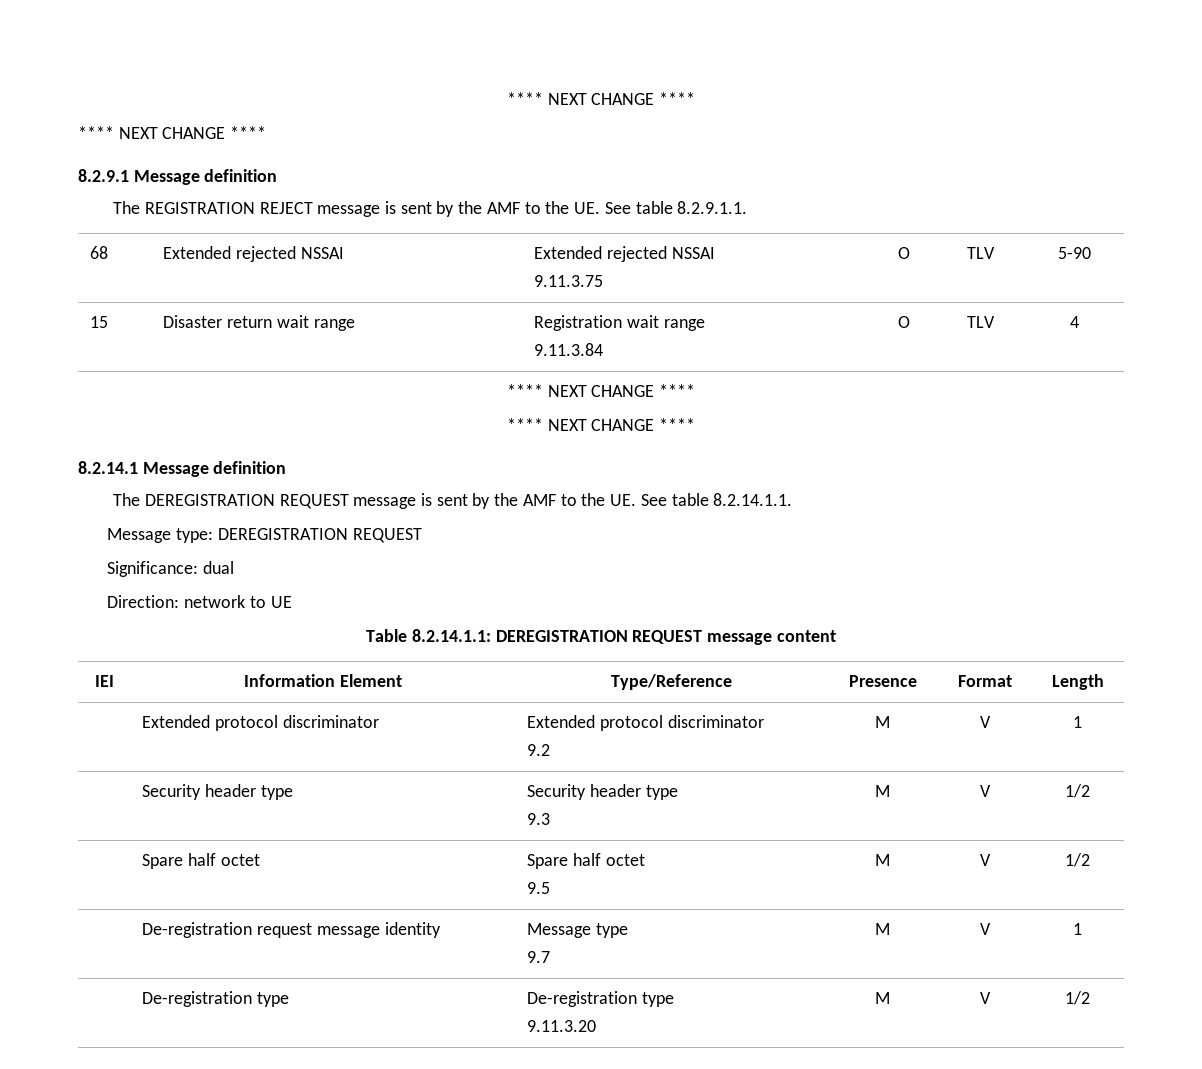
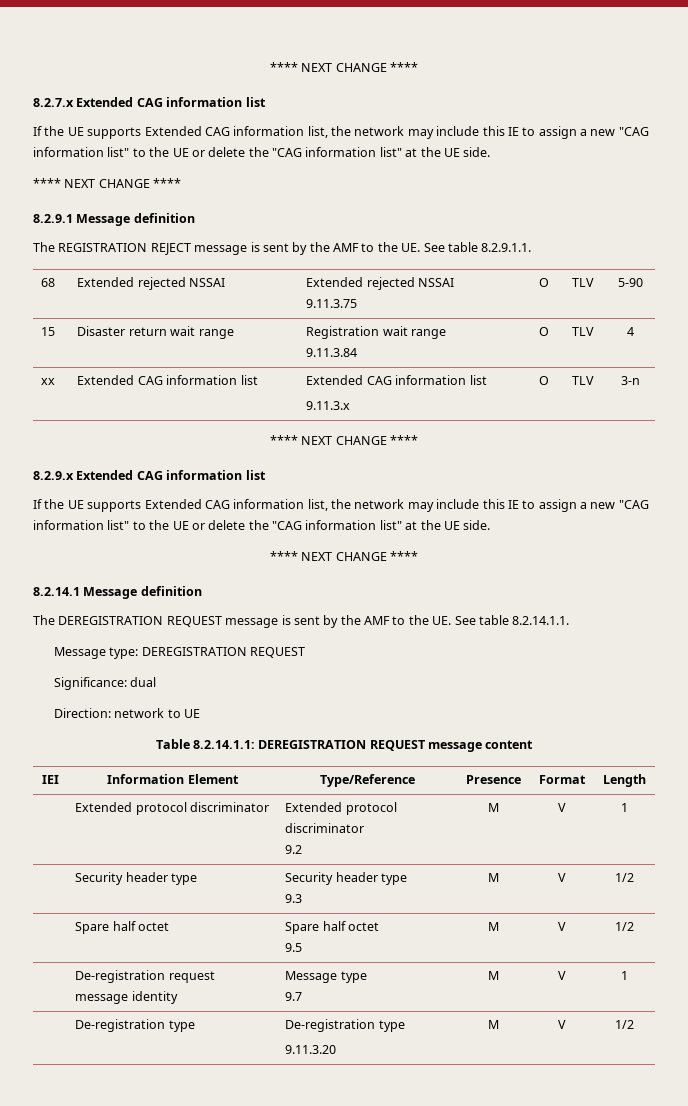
[506,92,696,105] **** NEXT CHANGE **** -> [269,62,419,72] [33,97,266,107] [33,126,649,139] [33,147,491,157] **** NEXT CHANGE **** // 8.2.7.x Extended CAG information list // If the UE supports Extended CAG information list, the network may include this IE to assign a new "CAG information list" to the UE or delete the "CAG information list" at the UE side.
[506,384,696,397] // **** NEXT CHANGE **** -> [41,378,56,385] [77,375,258,385] [306,375,487,385] [306,401,351,410] [538,376,549,385] [571,376,594,385] [620,376,640,385] [269,435,419,445] [33,470,266,480] [33,499,649,512] [33,520,491,530] // xx | Extended CAG information list | Extended CAG information list // 9.11.3.x | O | TLV | 3-n // **** NEXT CHANGE **** // 8.2.9.x Extended CAG information list // If the UE supports Extended CAG information list, the network may include this IE to assign a new "CAG information list" to the UE or delete the "CAG information list" at the UE side.

